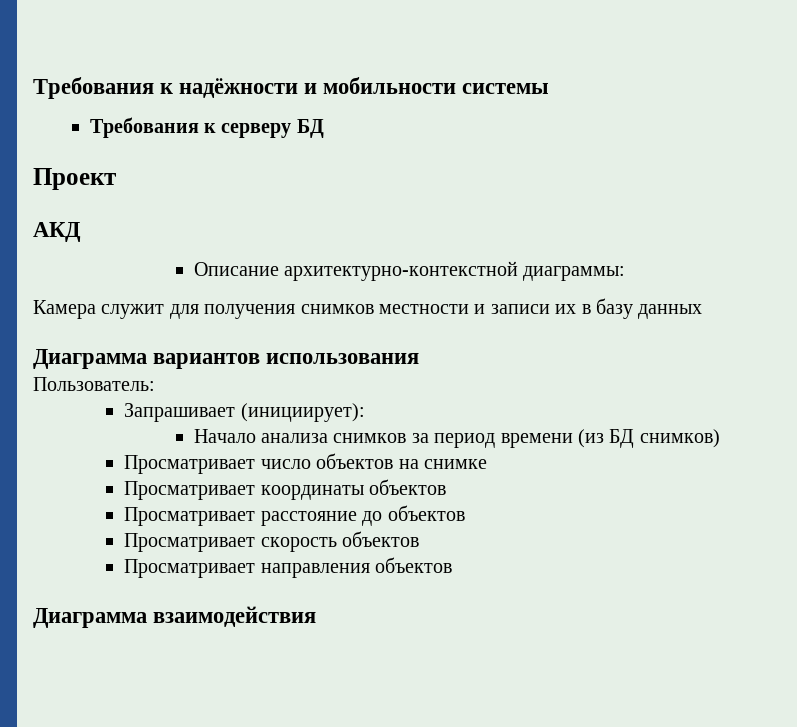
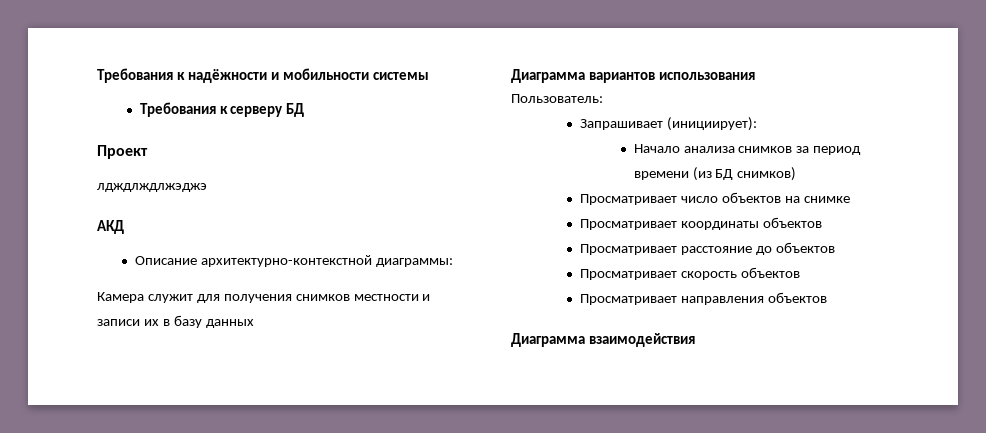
(116, 179) none -> [97,183,207,192] // лдждлждлжэджэ

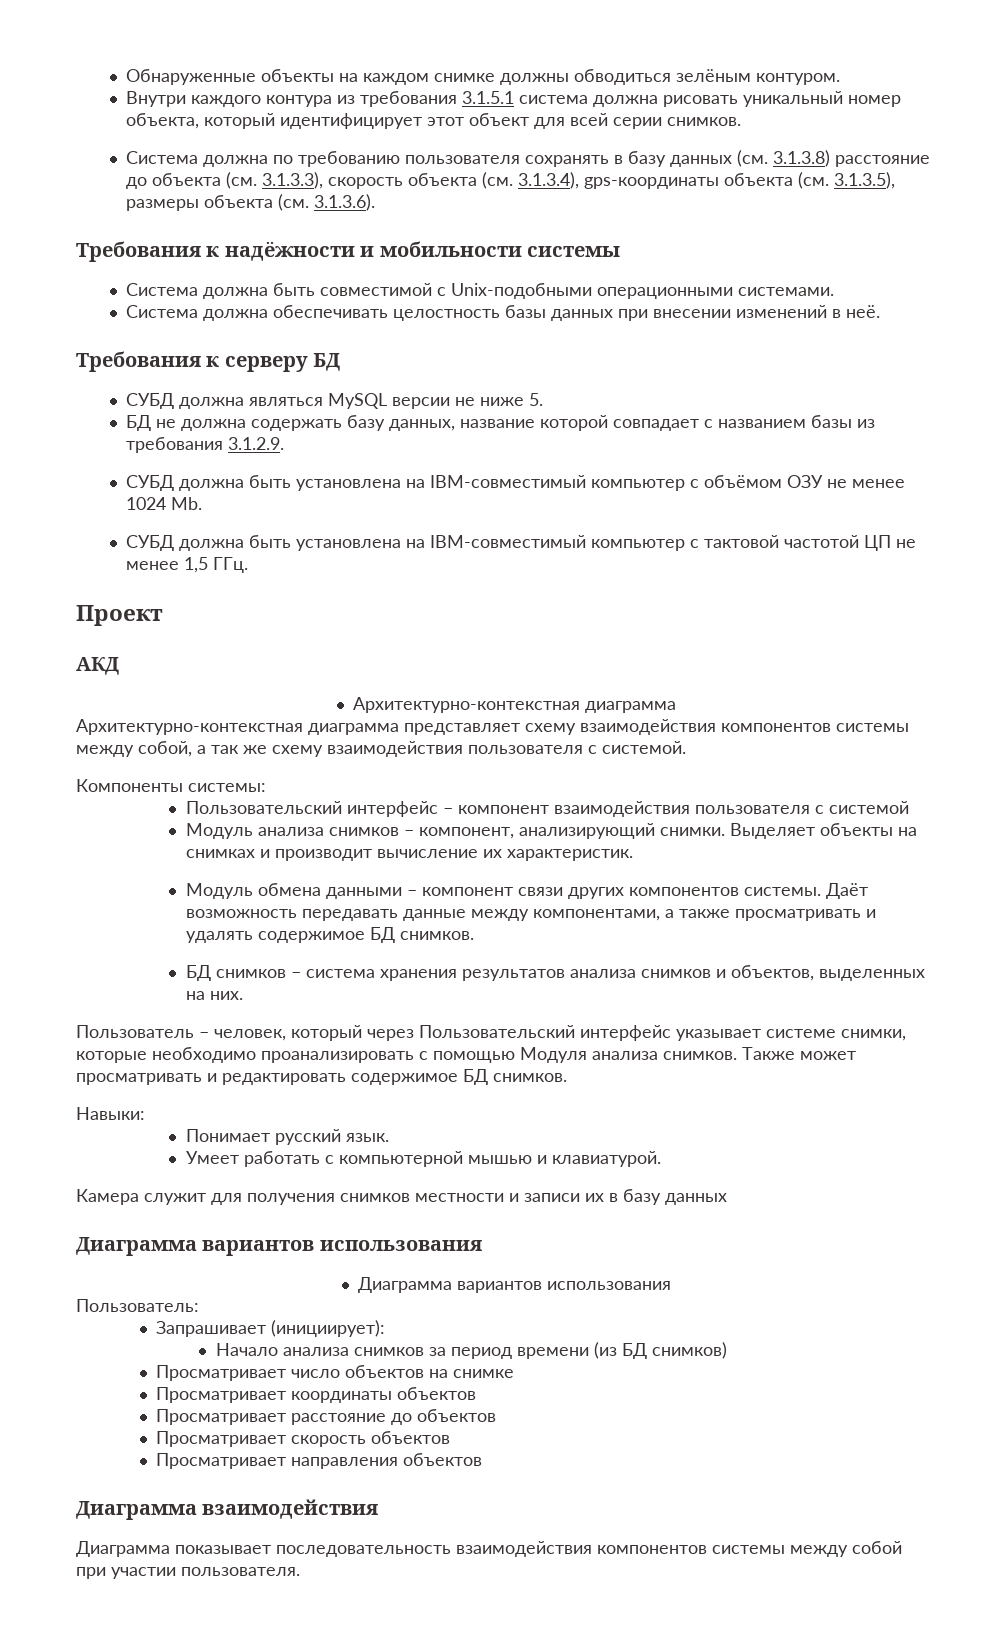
(97, 75) none -> [125,69,840,85] [125,91,901,107] [125,113,741,129] [125,150,930,167] [125,172,895,189] [125,194,375,211] Обнаруженные объекты на каждом снимке должны обводиться зелёным контуром. // Внутри каждого контура из требования 3.1.5.1 система должна рисовать уникальный номер объекта, который идентифицирует этот объект для всей серии снимков. // Система должна по требованию пользователя сохранять в базу данных (см. 3.1.3.8) расстояние до объекта (см. 3.1.3.3), скорость объекта (см. 3.1.3.4), gps-координаты объекта (см. 3.1.3.5), размеры объекта (см. 3.1.3.6). //
[139,102,305,117] Требования к серверу БД -> [125,283,834,299] [125,305,880,321] [76,351,341,372] [125,393,543,409] [125,415,875,431] [125,437,284,453] [125,475,905,491] [125,497,202,510] [125,535,916,551] [125,557,248,573] Система должна быть совместимой с Unix-подобными операционными системами. // Система должна обеспечивать целостность базы данных при внесении изменений в неё. // Требования к серверу БД // СУБД должна являться MySQL версии не ниже 5. // БД не должна содержать базу данных, название которой совпадает с названием базы из требования 3.1.2.9. // СУБД должна быть установлена на IBM-совместимый компьютер с объёмом ОЗУ не менее 1024 Mb. // СУБД должна быть установлена на IBM-совместимый компьютер с тактовой частотой ЦП не менее 1,5 ГГц.
[97,183,207,192] // лдждлждлжэджэ -> (163, 615) none
[135,255,453,267] Описание архитектурно-контекстной диаграммы: -> [353,697,677,713] [76,719,909,735] [76,741,686,757] [76,779,266,792] [185,801,909,817] [185,823,917,839] [185,849,633,861] [185,883,868,899] [185,909,876,921] [185,927,474,943] [185,965,925,981] [185,991,243,1000] [76,1025,906,1041] [76,1047,856,1063] [76,1069,567,1085] [76,1107,145,1120] [185,1129,389,1145] [185,1151,661,1167] Архитектурно-контекстная диаграмма // Архитектурно-контекстная диаграмма представляет схему взаимодействия компонентов системы между собой, а так же схему взаимодействия пользователя с системой. // Компоненты системы: // Пользовательский интерфейс – компонент взаимодействия пользователя с системой // Модуль анализа снимков – компонент, анализирующий снимки. Выделяет объекты на снимках и производит вычисление их характеристик. // Модуль обмена данными – компонент связи других компонентов системы. Даёт возможность передавать данные между компонентами, а также просматривать и удалять содержимое БД снимков. // БД снимков – система хранения результатов анализа снимков и объектов, выделенных на них. // Пользователь – человек, который через Пользовательский интерфейс указывает системе снимки, которые необходимо проанализировать с помощью Модуля анализа снимков. Также может просматривать и редактировать содержимое БД снимков. // Навыки: // Понимает русский язык. // Умеет работать с компьютерной мышью и клавиатурой.
(756, 76) none -> [358,1277,672,1293] // Диаграмма вариантов использования
(696, 340) none -> [76,1541,902,1557] [76,1567,300,1579] // Диаграмма показывает последовательность взаимодействия компонентов системы между собой при участии пользователя.

